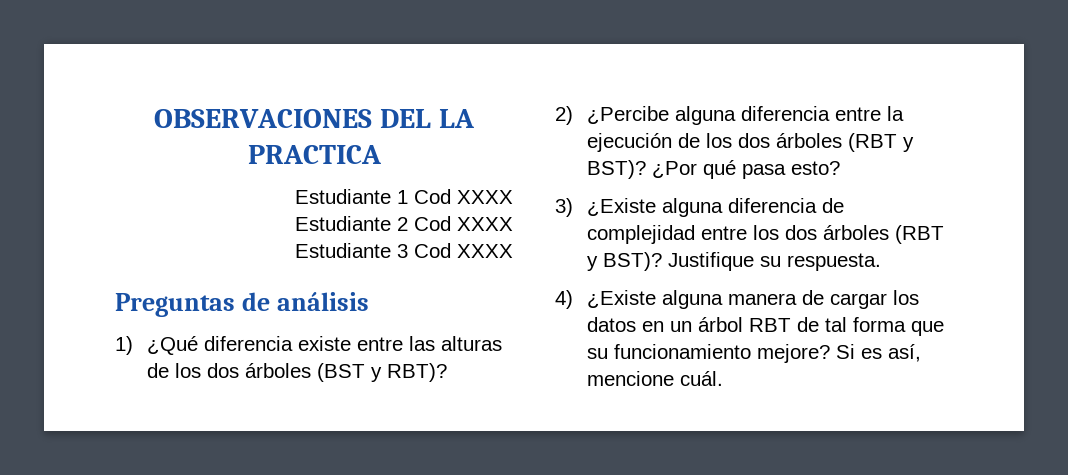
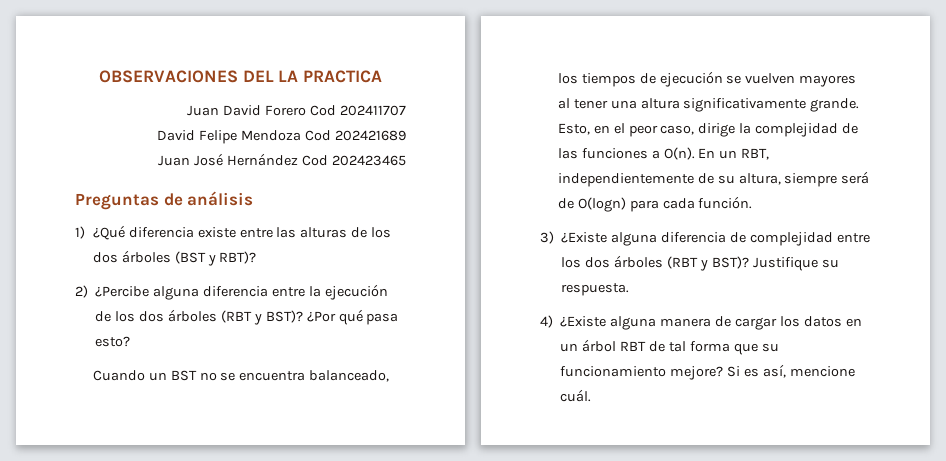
[295,189,513,204] [295,216,513,231] [295,243,513,258] Estudiante 1 Cod XXXX // Estudiante 2 Cod XXXX // Estudiante 3 Cod XXXX -> [187,105,406,116] [157,130,406,144] [158,153,406,166] Juan David Forero Cod 202411707 // David Felipe Mendoza Cod 202421689 // Juan José Hernández Cod 202423465
(840, 168) none -> [92,370,390,382] [557,71,857,87] [557,98,860,112] [557,123,859,137] [557,147,770,160] [557,171,870,187] [557,196,753,212] // Cuando un BST no se encuentra balanceado, los tiempos de ejecución se vuelven mayores al tener una altura significativamente grande. Esto, en el peor caso, dirige la complejidad de las funciones a O(n). En un RBT, independientemente de su altura, siempre será de O(logn) para cada función.

